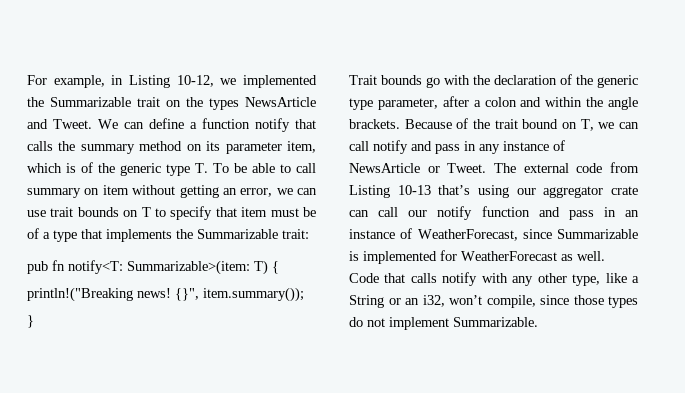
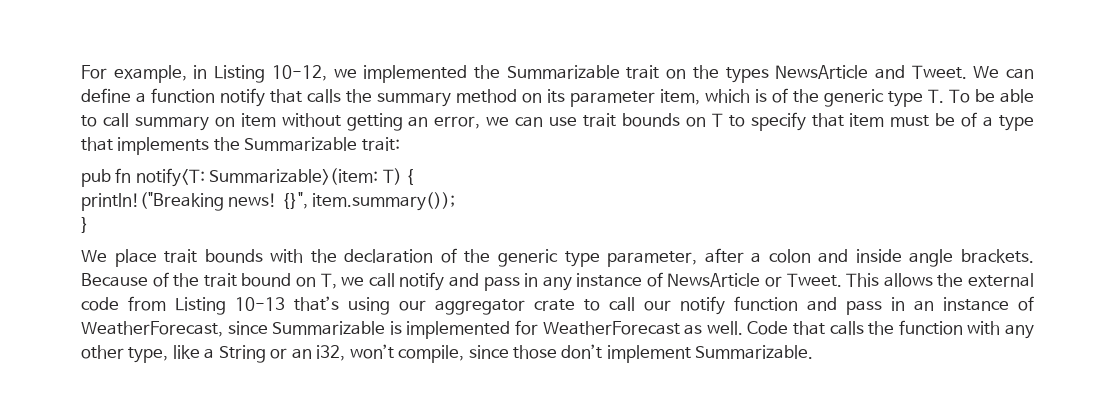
[349,75,440,88] Trait bounds go -> [81,249,263,267] We place trait bounds
[545,97,604,107] within the -> [855,249,902,263] inside
[619,122,639,129] can -> (365, 281) none
[494,163,516,173] The -> [846,273,964,287] This allows the
[349,210,369,217] can -> [584,299,601,311] to
[442,272,478,286] notify -> [868,320,963,335] the function
[608,296,638,308] [349,317,385,327] types do not -> [561,344,603,359] don’t

